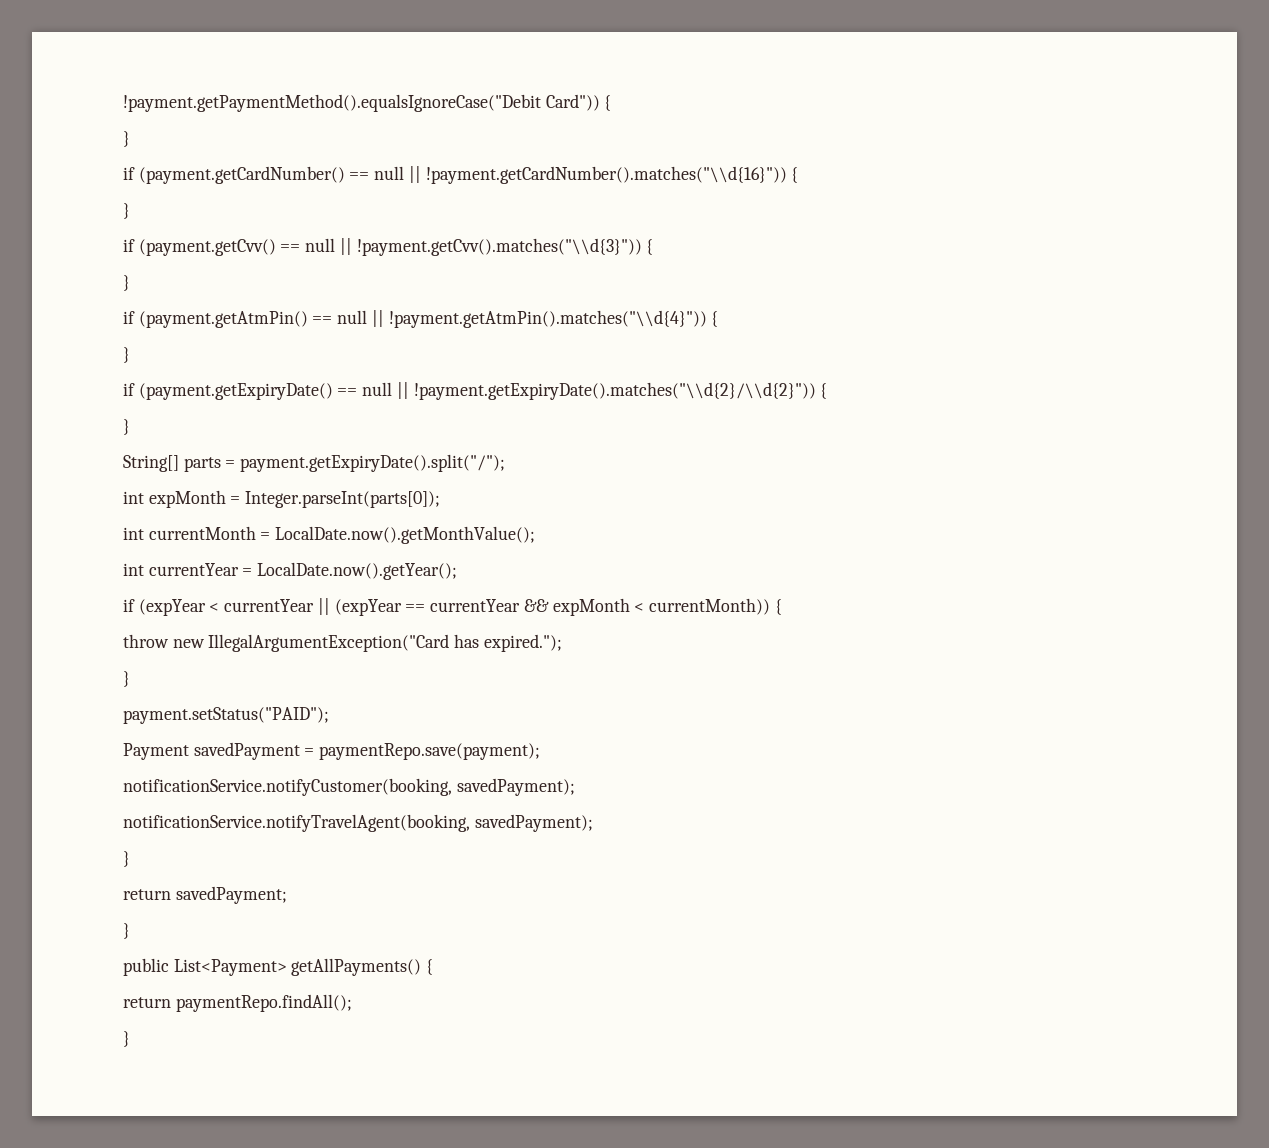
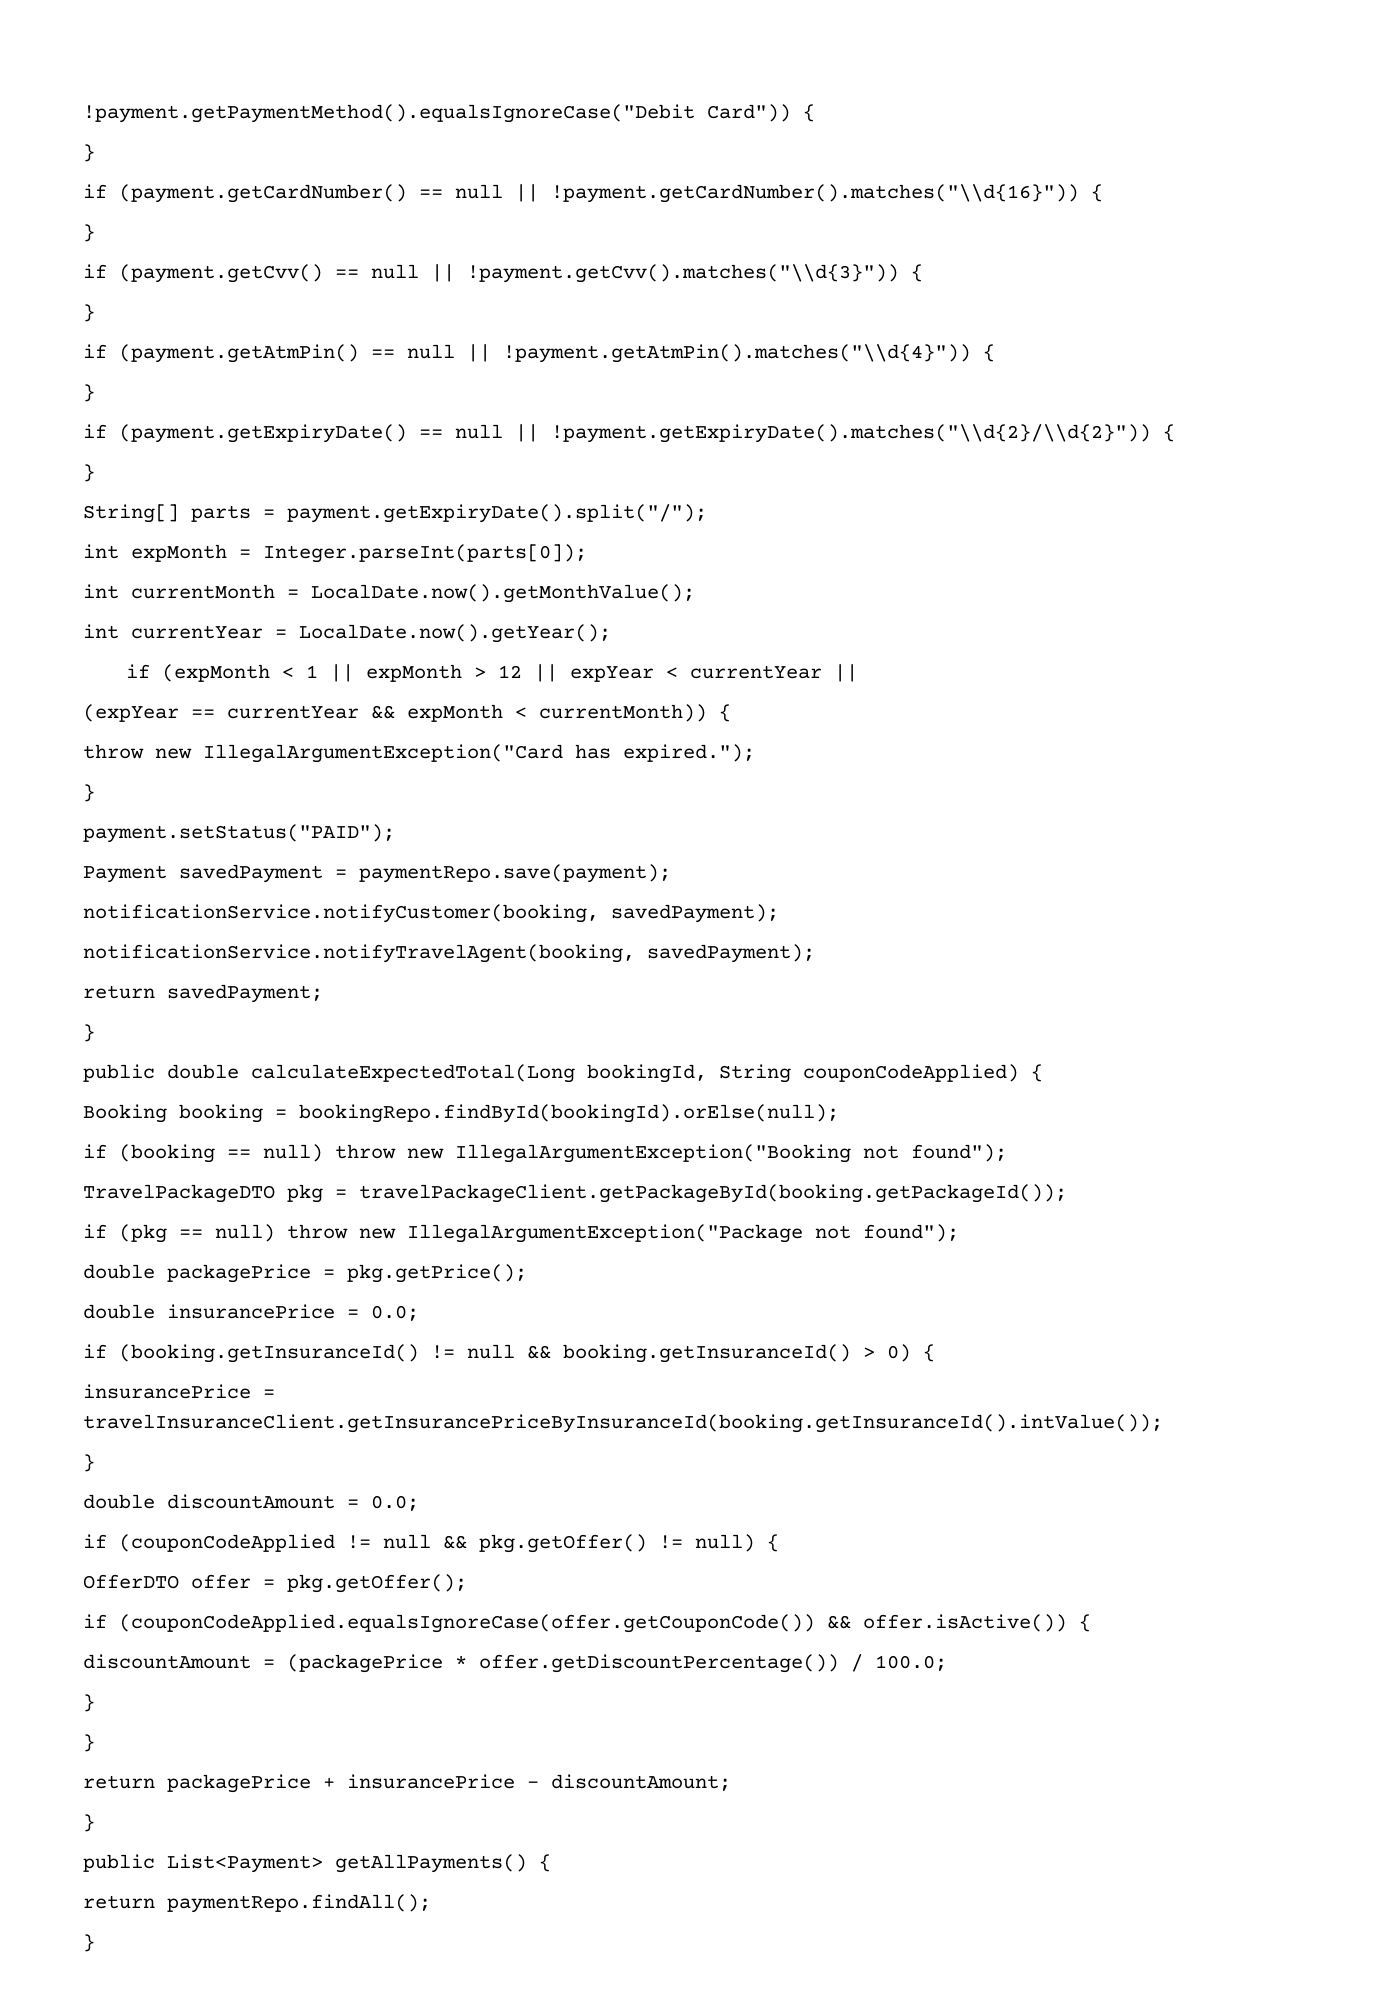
[138,599,206,616] (expYear -> [162,664,655,682] (expMonth < 1 || expMonth > 12 || expYear
(330, 606) none -> (859, 673) //
[123,851,130,867] [123,886,287,904] } // return savedPayment; -> [83,984,323,1003] [83,1024,95,1042] [83,1064,1043,1083] [83,1104,839,1123] [83,1144,1007,1163] [83,1184,1067,1203] [83,1224,959,1243] [83,1264,527,1283] [83,1304,419,1321] [83,1344,935,1363] [83,1384,275,1399] [83,1414,1163,1433] [83,1454,95,1472] [83,1494,419,1511] [83,1534,779,1553] [83,1574,467,1593] [83,1614,1091,1633] [83,1654,947,1673] [83,1694,95,1712] [83,1734,95,1752] [83,1774,731,1793] return savedPayment; // } // public double calculateExpectedTotal(Long bookingId, String couponCodeApplied) { // Booking booking = bookingRepo.findById(bookingId).orElse(null); // if (booking == null) throw new IllegalArgumentException("Booking not found"); // TravelPackageDTO pkg = travelPackageClient.getPackageById(booking.getPackageId()); // if (pkg == null) throw new IllegalArgumentException("Package not found"); // double packagePrice = pkg.getPrice(); // double insurancePrice = 0.0; // if (booking.getInsuranceId() != null && booking.getInsuranceId() > 0) { // insurancePrice = travelInsuranceClient.getInsurancePriceByInsuranceId(booking.getInsuranceId().intValue()); // } // double discountAmount = 0.0; // if (couponCodeApplied != null && pkg.getOffer() != null) { // OfferDTO offer = pkg.getOffer(); // if (couponCodeApplied.equalsIgnoreCase(offer.getCouponCode()) && offer.isActive()) { // discountAmount = (packagePrice * offer.getDiscountPercentage()) / 100.0; // } // } // return packagePrice + insurancePrice - discountAmount;

